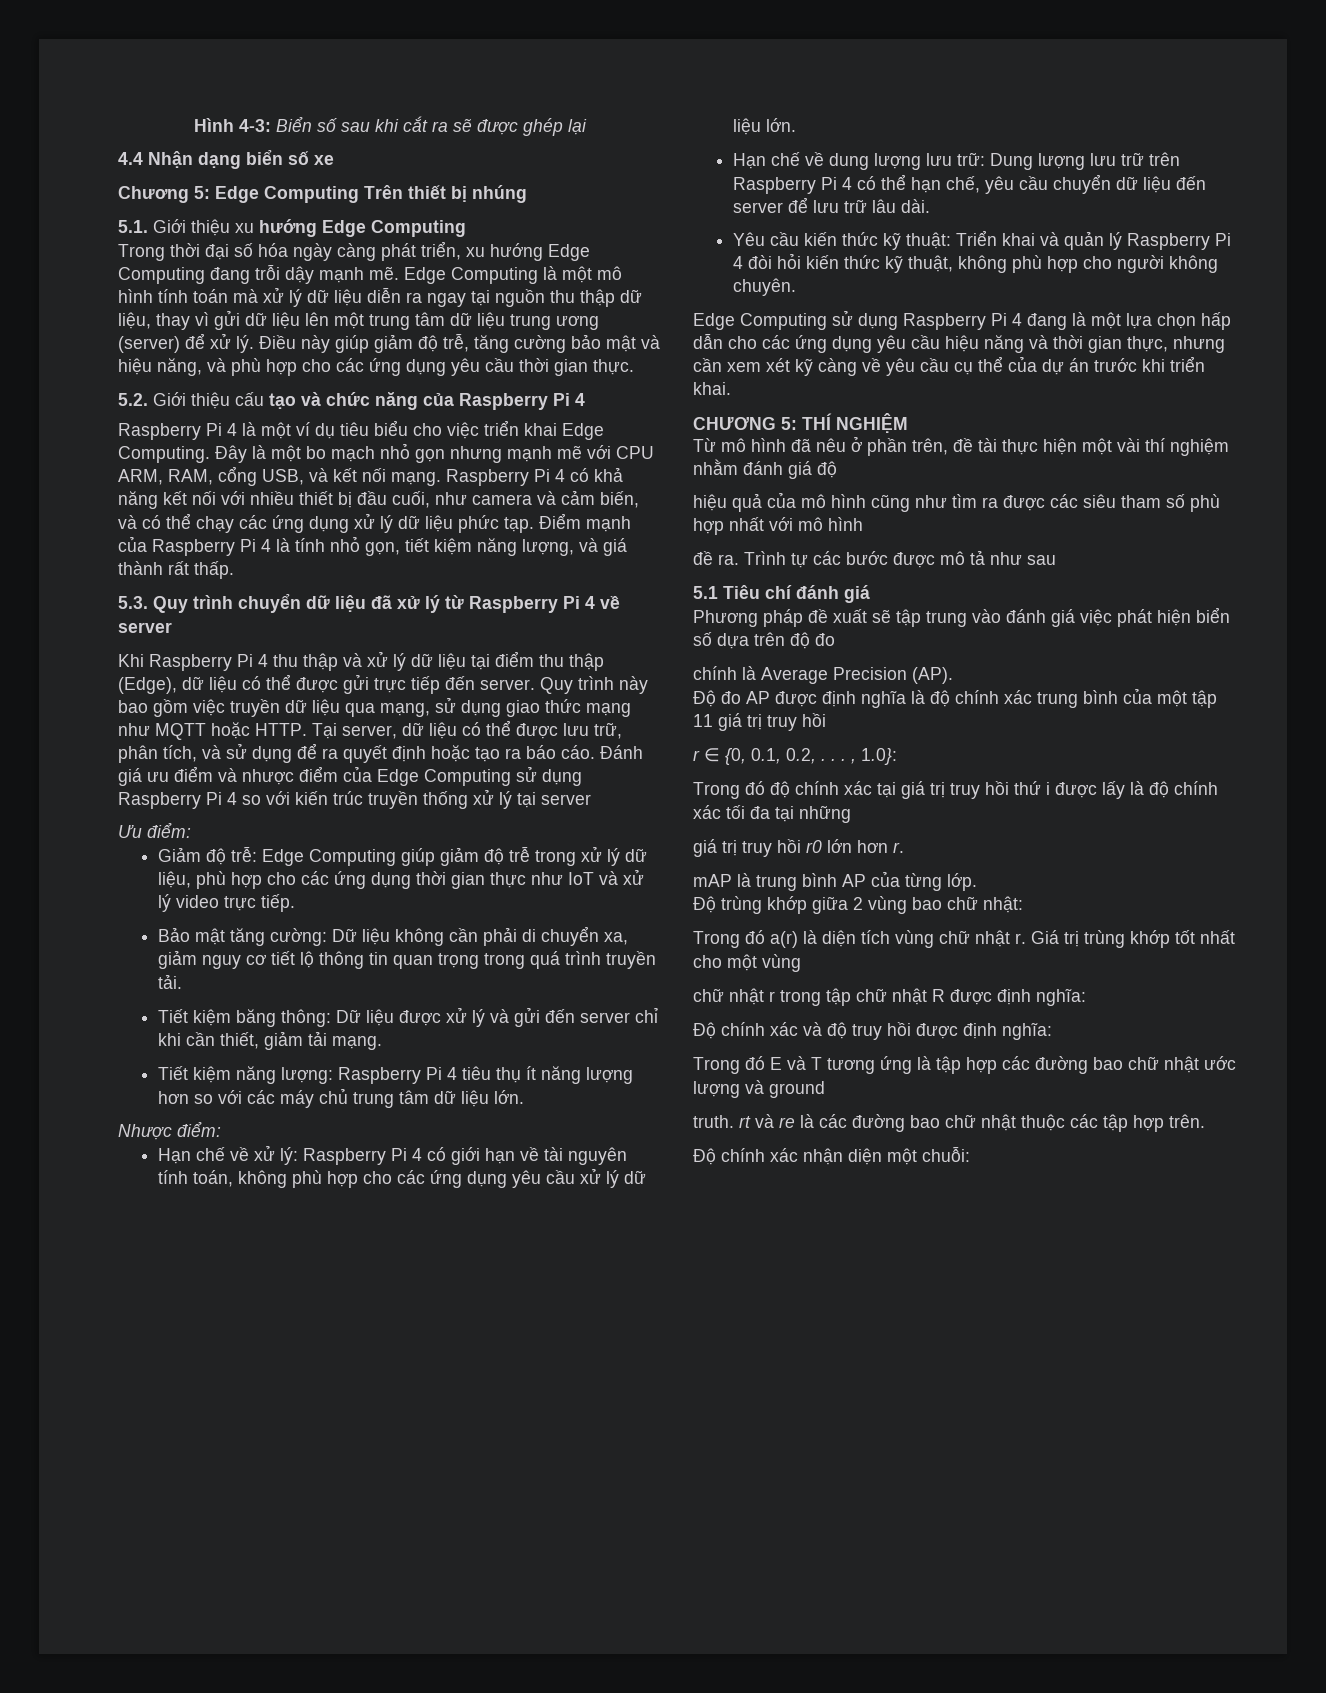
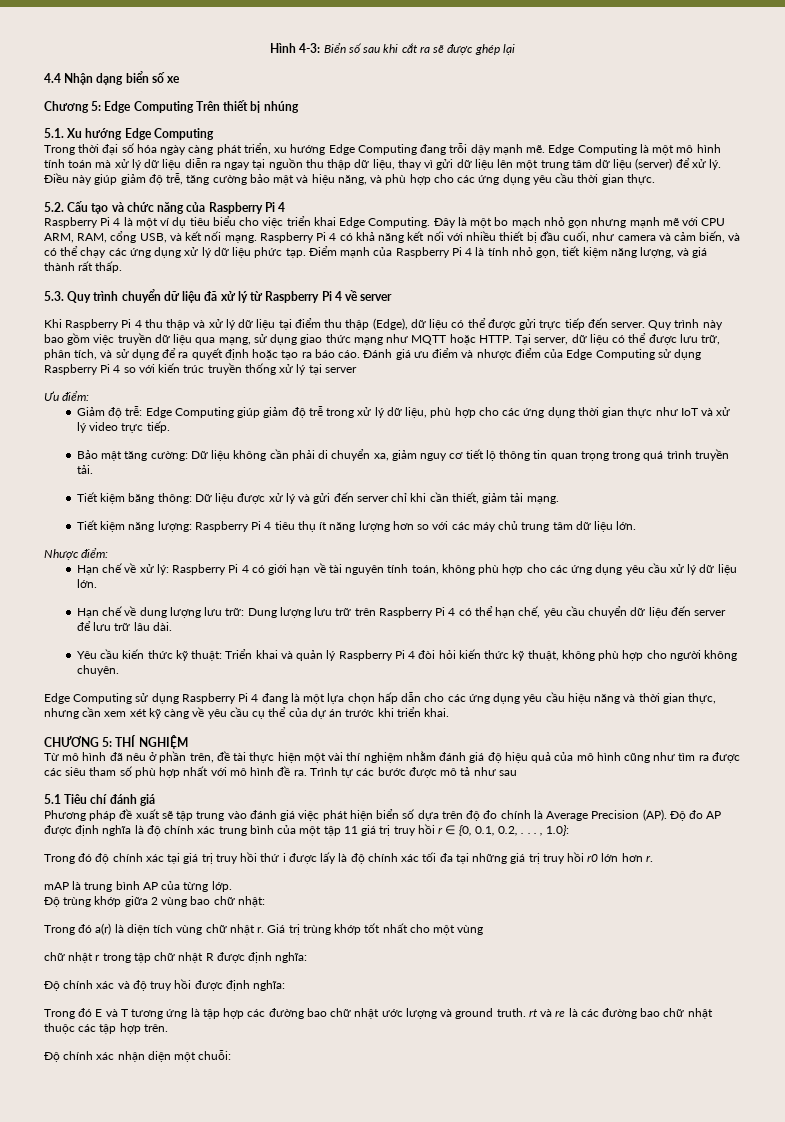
[153,219,254,236] Giới thiệu xu -> [67,128,83,138] Xu
[510,314,599,330] trung ương -> (633, 164) none
[153,392,264,409] Giới thiệu cấu -> [67,201,89,212] Cấu
(837, 469) // -> (502, 757) none
(863, 524) // -> (275, 771) none
(835, 639) // -> (498, 814) none
(953, 675) // -> (667, 815) none
(826, 720) // -> (435, 829) none
(851, 814) // -> (508, 858) none
(825, 1089) // -> (494, 1013) none

